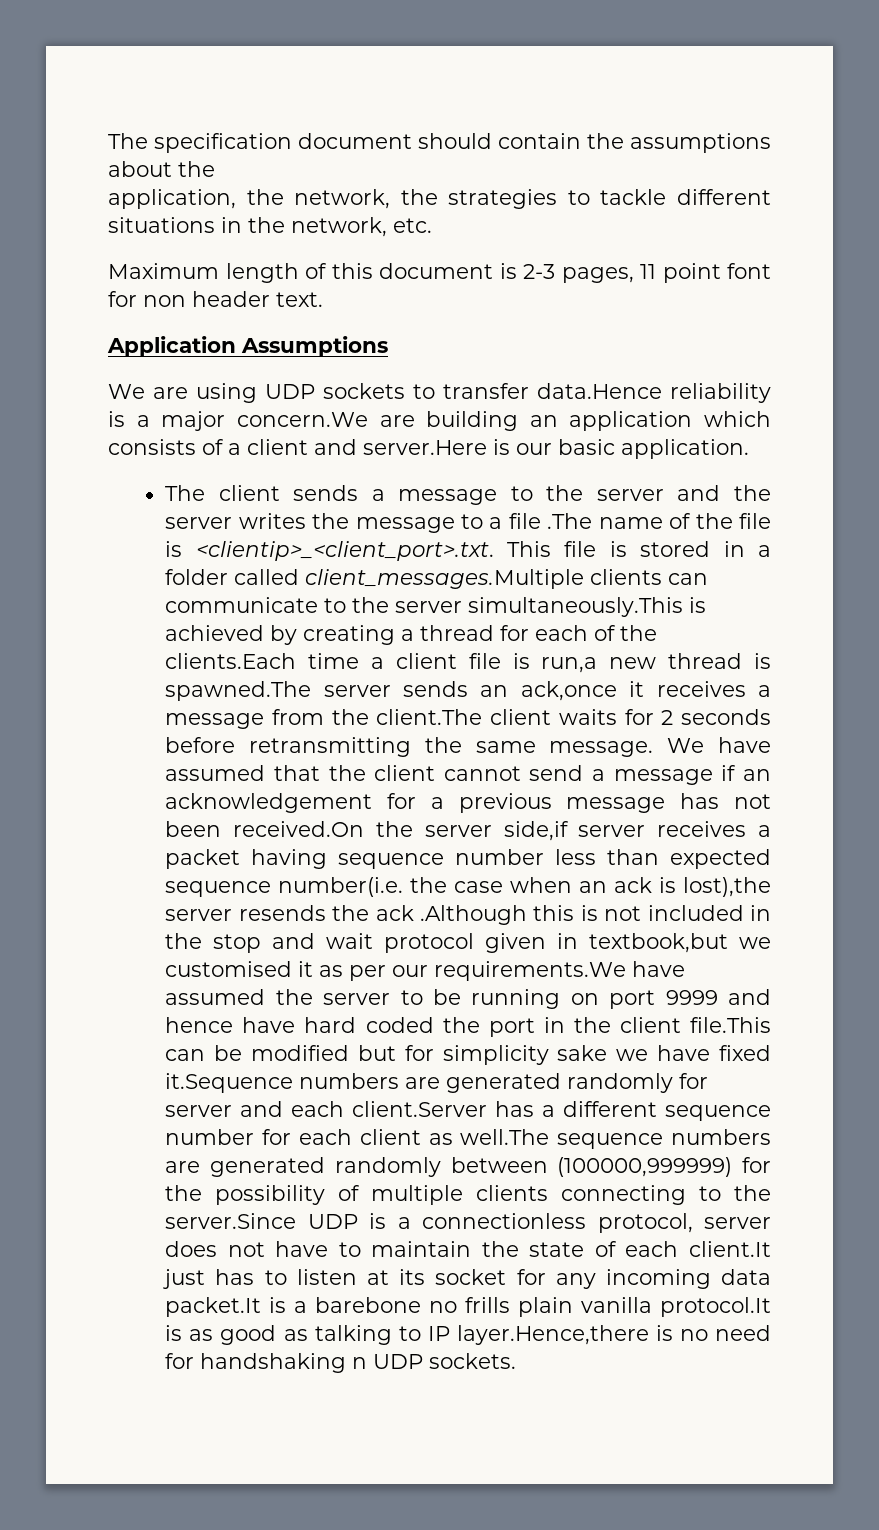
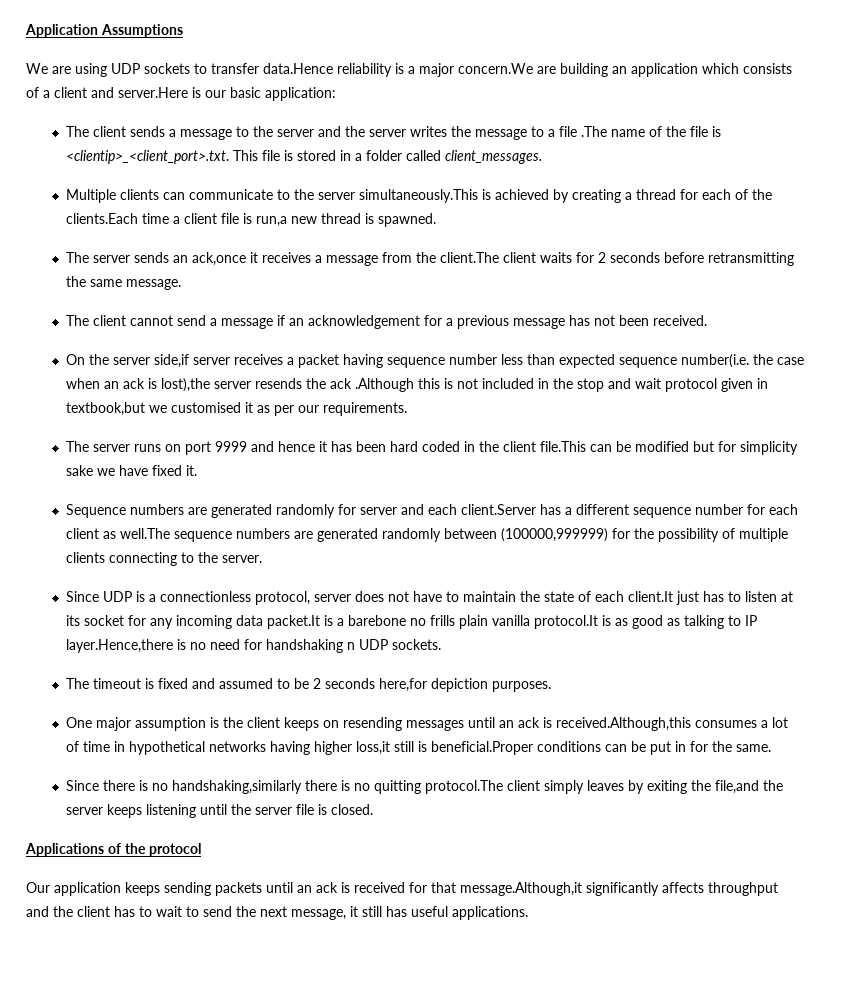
[108,133,771,153] [108,161,215,177] [108,189,771,209] [108,217,432,237] [108,263,771,283] [108,291,323,307] The specification document should contain the assumptions about the // application, the network, the strategies to tackle different situations in the network, etc. // Maximum length of this document is 2-3 pages, 11 point font for non header text. // -> (25, 31) none
[621,439,749,459] application. -> [265,87,336,101] application:
[305,569,585,589] client_messages.Multiple -> [444,150,542,164] [65,189,116,203] client_messages. // Multiple
[165,681,312,701] spawned.The -> [377,213,436,227] [65,252,89,263] spawned. // The
[667,737,772,753] [165,765,366,781] We have assumed that the -> [65,315,89,326] // The
[233,821,365,837] received.On -> [652,315,707,326] [65,354,85,365] received. // On
[434,961,686,981] [165,989,561,1009] requirements.We have assumed the server to be running -> [322,402,407,416] [65,441,161,452] requirements. // The server runs
[242,1017,535,1037] have hard coded the port -> [318,441,460,452] it has been hard coded
[165,1073,294,1093] it.Sequence -> [185,465,197,476] [65,504,126,518] it. // Sequence
[165,1213,297,1229] server.Since -> [221,555,262,563] [65,591,99,602] server. // Since
(517, 1361) none -> [65,678,551,692] [65,717,788,731] [65,741,771,755] [65,780,783,794] [65,804,373,818] [25,843,201,857] [26,882,778,896] [26,906,528,920] // The timeout is fixed and assumed to be 2 seconds here,for depiction purposes. // One major assumption is the client keeps on resending messages until an ack is received.Although,this consumes a lot of time in hypothetical networks having higher loss,it still is beneficial.Proper conditions can be put in for the same. // Since there is no handshaking,similarly there is no quitting protocol.The client simply leaves by exiting the file,and the server keeps listening until the server file is closed. // Applications of the protocol // Our application keeps sending packets until an ack is received for that message.Although,it significantly affects throughput and the client has to wait to send the next message, it still has useful applications.

